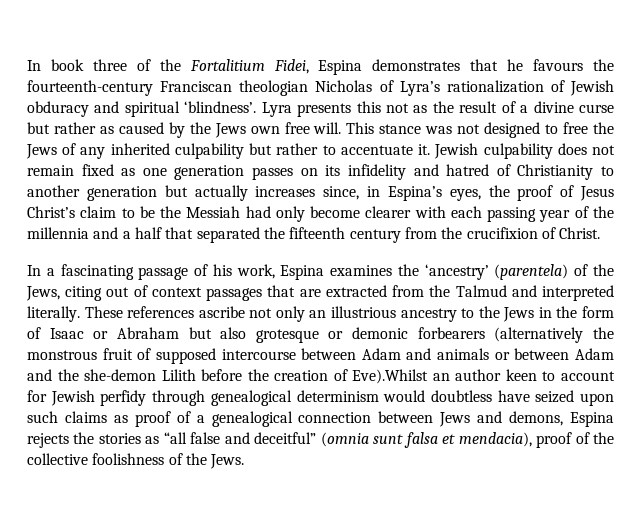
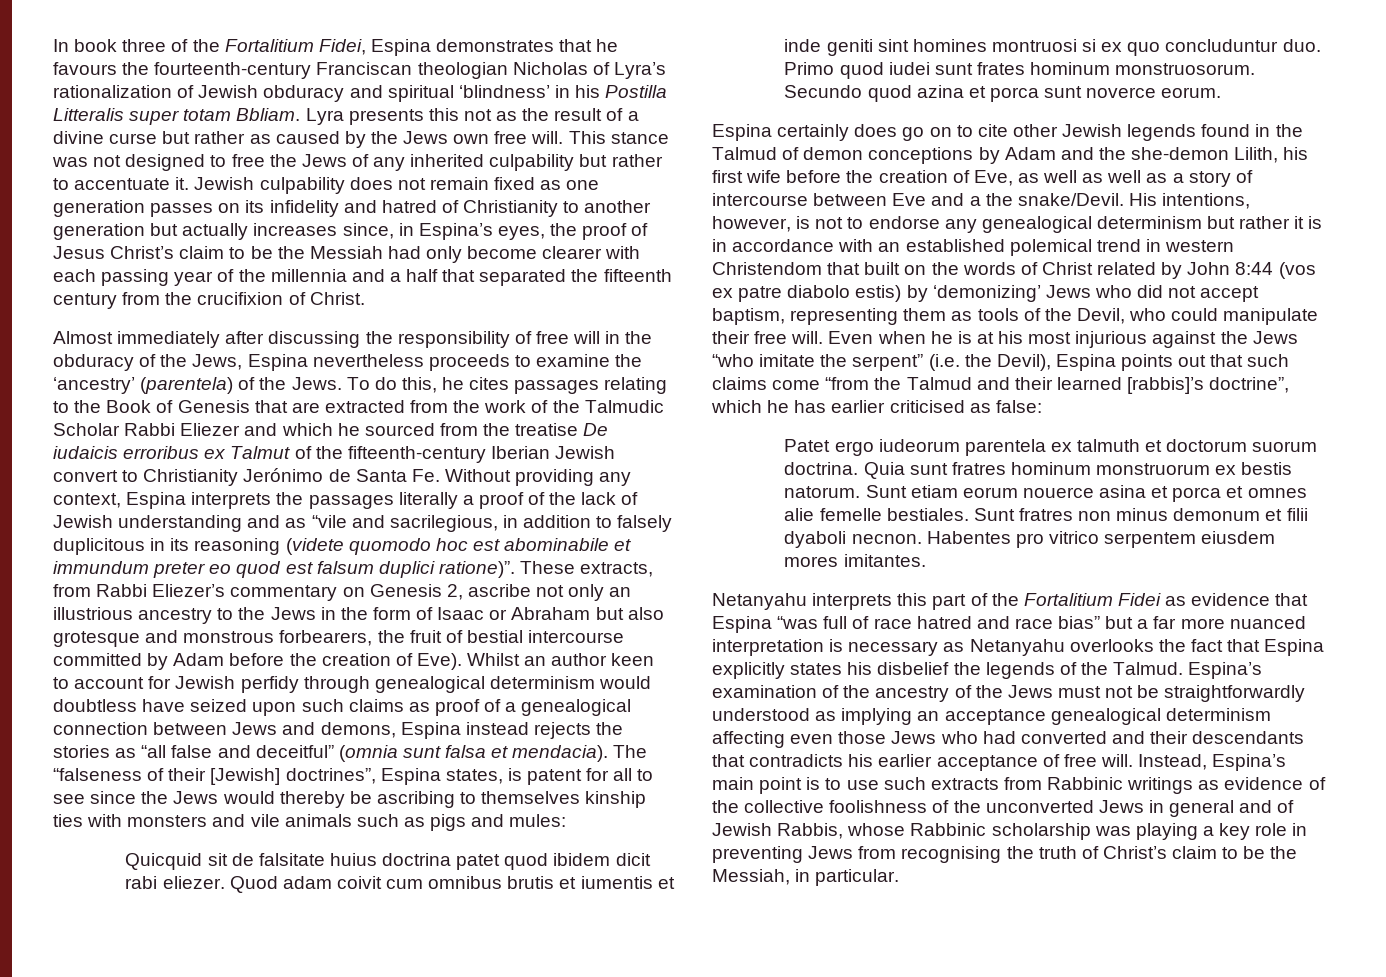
[184,101,257,113] ‘blindness’. -> [458,85,668,98] [53,108,301,125] ‘blindness’ in his Postilla Litteralis super totam Bbliam.
[27,264,393,280] In a fascinating passage of his work, Espina examines -> [53,331,653,348] [53,354,611,371] Almost immediately after discussing the responsibility of free will in the obduracy of the Jews, Espina nevertheless proceeds to examine
[26,285,263,301] Jews, citing out of context passages -> [291,377,668,394] [53,400,250,413] Jews. To do this, he cites passages relating to the Book of Genesis
[455,285,614,301] [27,306,195,322] Talmud and interpreted literally. These references -> [484,400,664,413] [53,423,609,436] [53,446,616,463] [53,468,632,486] [53,492,639,509] [53,515,673,532] [53,538,632,555] [53,561,654,578] [53,584,463,601] work of the Talmudic Scholar Rabbi Eliezer and which he sourced from the treatise De iudaicis erroribus ex Talmut of the fifteenth-century Iberian Jewish convert to Christianity Jerónimo de Santa Fe. Without providing any context, Espina interprets the passages literally a proof of the lack of Jewish understanding and as “vile and sacrilegious, in addition to falsely duplicitous in its reasoning (videte quomodo hoc est abominabile et immundum preter eo quod est falsum duplici ratione)”. These extracts, from Rabbi Eliezer’s commentary on Genesis 2,
[328,327,614,343] [27,348,614,364] [27,369,429,384] or demonic forbearers (alternatively the monstrous fruit of supposed intercourse between Adam and animals or between Adam and the she-demon Lilith before the creation of Eve).Whilst -> [145,630,625,646] [53,653,521,670] and monstrous forbearers, the fruit of bestial intercourse committed by Adam before the creation of Eve). Whilst
(614, 419) none -> [465,722,529,735] instead
[458,432,573,448] mendacia), proof -> [512,745,648,762] [53,768,654,785] [53,791,647,808] [53,814,567,831] [125,853,651,870] [125,876,675,893] [784,39,1321,56] [784,62,1256,79] [784,85,1222,102] [712,124,1303,141] [712,147,1309,164] [712,170,1253,187] [712,193,1251,209] [712,216,1323,233] [712,239,1235,256] [712,262,1316,279] [712,285,1260,302] [712,308,1319,325] [712,331,1298,348] [712,354,1290,371] [712,377,1290,394] [711,400,1042,413] [784,439,1318,456] [784,462,1293,479] [784,485,1307,502] [784,508,1308,521] [784,531,1276,548] [784,554,926,567] [712,593,1309,610] [712,616,1306,633] [712,639,1325,656] [712,662,1263,679] [712,685,1306,702] [712,708,1271,725] [712,731,1305,748] [712,754,1287,771] [712,777,1304,794] mendacia). The “falseness of their [Jewish] doctrines”, Espina states, is patent for all to see since the Jews would thereby be ascribing to themselves kinship ties with monsters and vile animals such as pigs and mules: // Quicquid sit de falsitate huius doctrina patet quod ibidem dicit rabi eliezer. Quod adam coivit cum omnibus brutis et iumentis et inde geniti sint homines montruosi si ex quo concluduntur duo. Primo quod iudei sunt frates hominum monstruosorum. Secundo quod azina et porca sunt noverce eorum. // Espina certainly does go on to cite other Jewish legends found in the Talmud of demon conceptions by Adam and the she-demon Lilith, his first wife before the creation of Eve, as well as well as a story of intercourse between Eve and a the snake/Devil. His intentions, however, is not to endorse any genealogical determinism but rather it is in accordance with an established polemical trend in western Christendom that built on the words of Christ related by John 8:44 (vos ex patre diabolo estis) by ‘demonizing’ Jews who did not accept baptism, representing them as tools of the Devil, who could manipulate their free will. Even when he is at his most injurious against the Jews “who imitate the serpent” (i.e. the Devil), Espina points out that such claims come “from the Talmud and their learned [rabbis]’s doctrine”, which he has earlier criticised as false: // Patet ergo iudeorum parentela ex talmuth et doctorum suorum doctrina. Quia sunt fratres hominum monstruorum ex bestis natorum. Sunt etiam eorum nouerce asina et porca et omnes alie femelle bestiales. Sunt fratres non minus demonum et filii dyaboli necnon. Habentes pro vitrico serpentem eiusdem mores imitantes. // Netanyahu interprets this part of the Fortalitium Fidei as evidence that Espina “was full of race hatred and race bias” but a far more nuanced interpretation is necessary as Netanyahu overlooks the fact that Espina explicitly states his disbelief the legends of the Talmud. Espina’s examination of the ancestry of the Jews must not be straightforwardly understood as implying an acceptance genealogical determinism affecting even those Jews who had converted and their descendants that contradicts his earlier acceptance of free will. Instead, Espina’s main point is to use such extracts from Rabbinic writings as evidence
[210,454,245,469] Jews. -> [985,800,1295,817] [712,823,1308,840] [712,846,1298,863] [712,869,900,886] unconverted Jews in general and of Jewish Rabbis, whose Rabbinic scholarship was playing a key role in preventing Jews from recognising the truth of Christ’s claim to be the Messiah, in particular.

